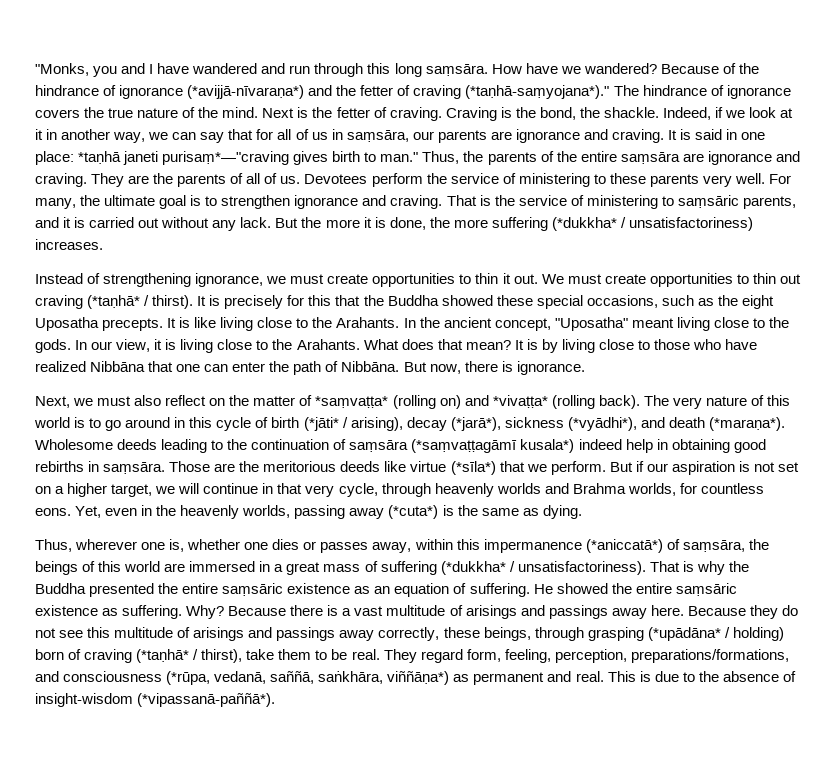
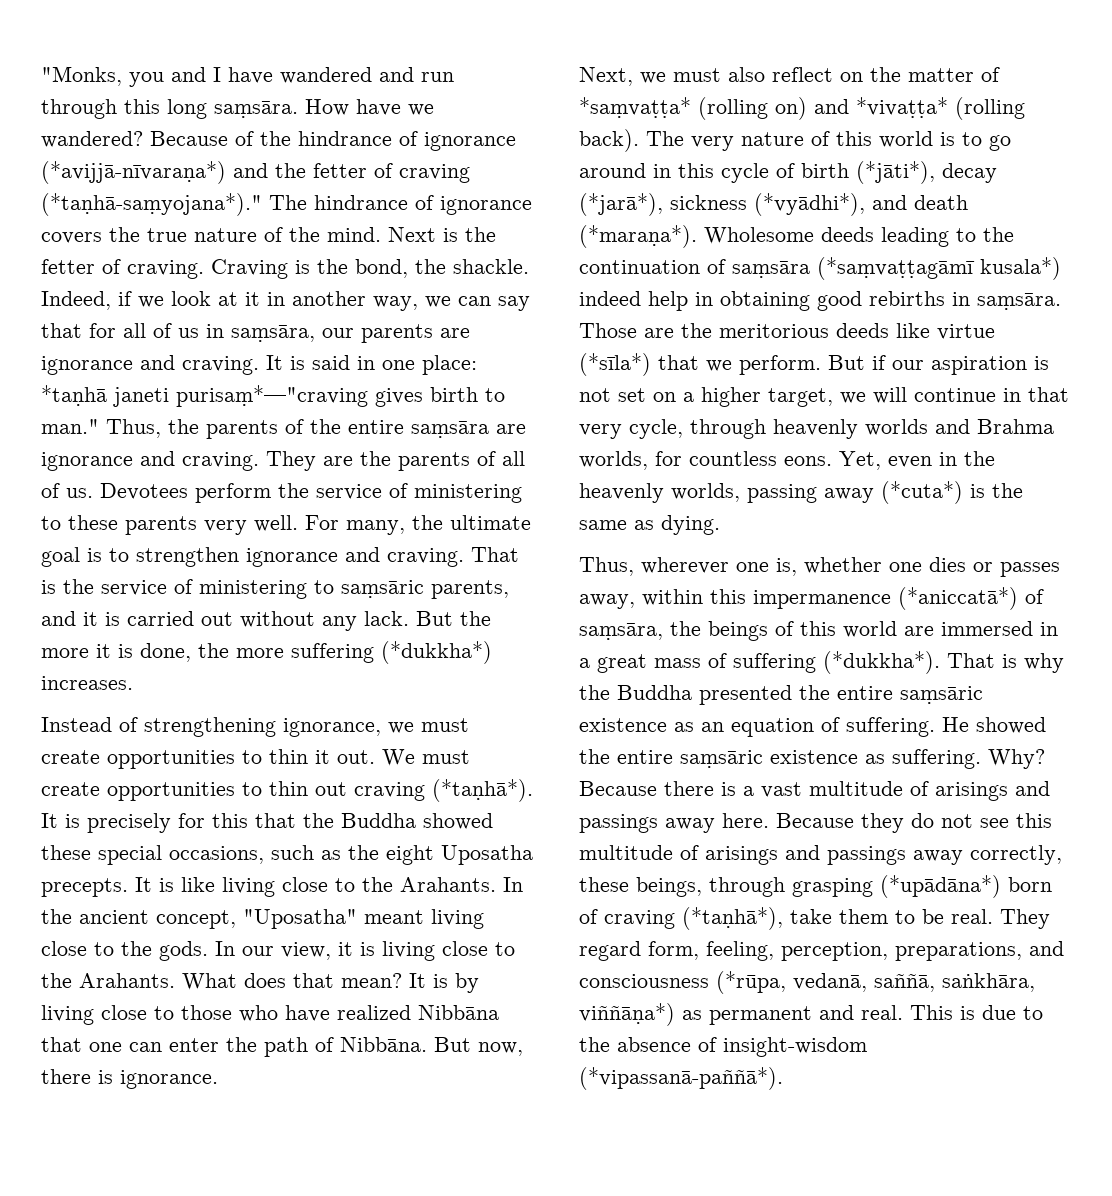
[551,217,753,231] (*dukkha* / unsatisfactoriness) -> [381,641,492,664] (*dukkha*)
[87,295,194,309] (*taṇhā* / thirst). -> [432,779,533,802] (*taṇhā*).
[303,417,403,431] (*jāti* / arising), -> [856,161,935,184] (*jāti*),
[440,561,646,575] (*dukkha* / unsatisfactoriness). -> [823,651,940,674] (*dukkha*).
[647,627,784,641] [35,649,243,663] (*upādāna* / holding) born of craving (*taṇhā* / thirst), -> [880,875,1052,898] [579,907,783,930] (*upādāna*) born of craving (*taṇhā*),
[630,649,789,663] preparations/formations, -> [895,942,1022,961] preparations,

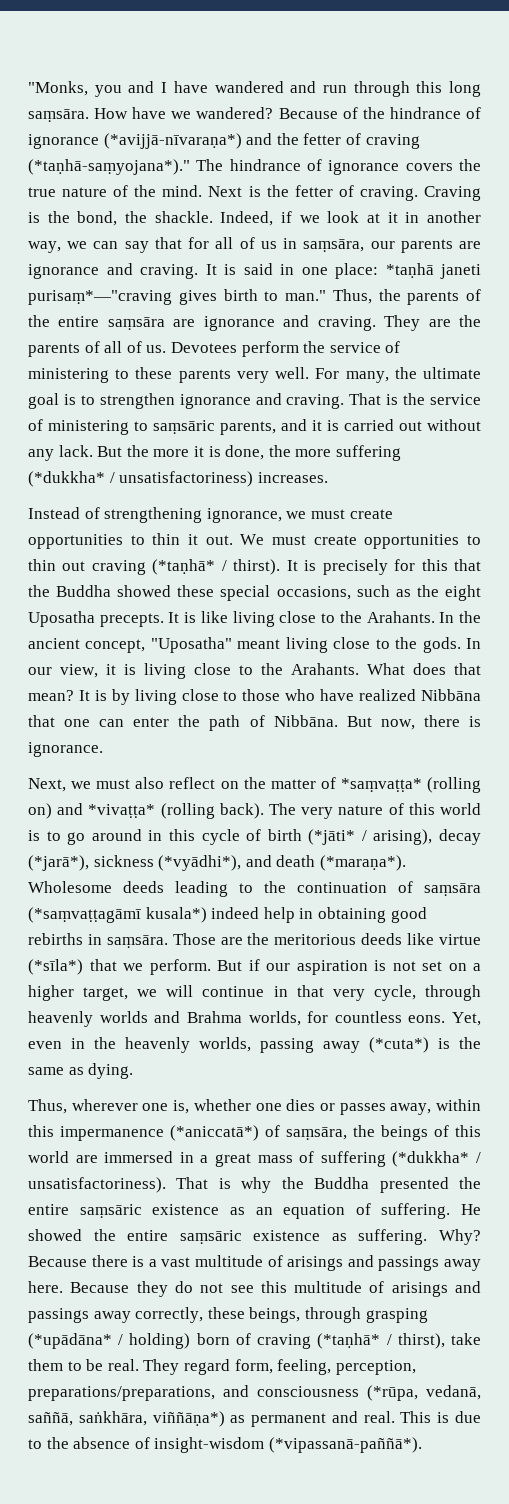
[381,641,492,664] (*dukkha*) -> [28,471,254,487] (*dukkha* / unsatisfactoriness)
[432,779,533,802] (*taṇhā*). -> [152,559,281,575] (*taṇhā* / thirst).
[856,161,935,184] (*jāti*), -> [308,829,433,845] (*jāti* / arising),
[823,651,940,674] (*dukkha*). -> [392,1151,482,1167] [28,1177,166,1193] (*dukkha* / unsatisfactoriness).
[880,875,1052,898] [579,907,783,930] (*upādāna*) born of craving (*taṇhā*), -> [28,1333,445,1349] (*upādāna* / holding) born of craving (*taṇhā* / thirst),
[895,942,1022,961] preparations, -> [28,1386,215,1401] preparations/preparations,

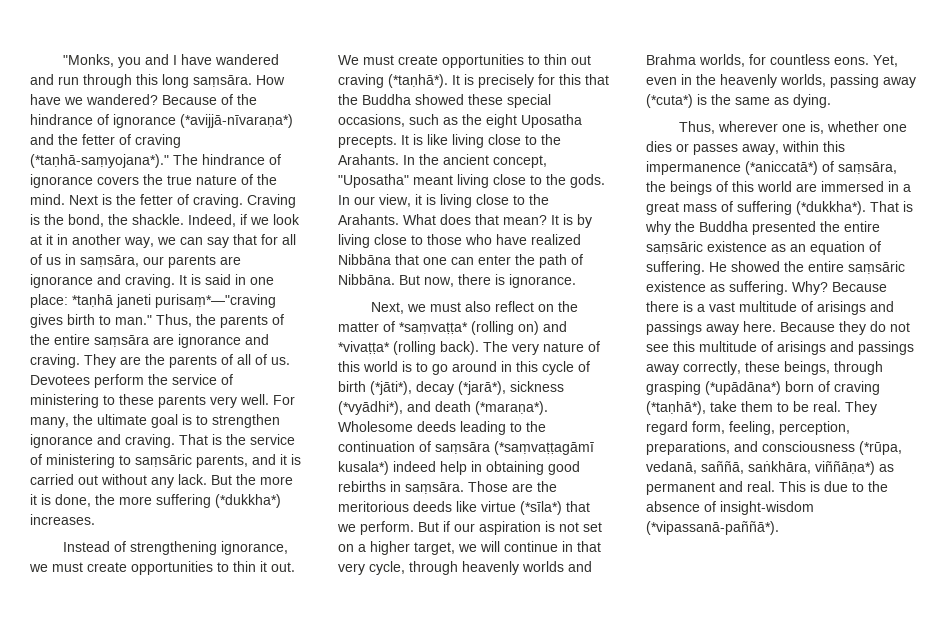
[28,471,254,487] (*dukkha* / unsatisfactoriness) -> [215,494,281,508] (*dukkha*)
[152,559,281,575] (*taṇhā* / thirst). -> [388,74,448,88] (*taṇhā*).
[308,829,433,845] (*jāti* / arising), -> [370,381,412,395] (*jāti*),
[392,1151,482,1167] [28,1177,166,1193] (*dukkha* / unsatisfactoriness). -> [796,201,866,215] (*dukkha*).
[28,1333,445,1349] (*upādāna* / holding) born of craving (*taṇhā* / thirst), -> [705,381,880,395] [646,401,706,415] (*upādāna*) born of craving (*taṇhā*),
[28,1386,215,1401] preparations/preparations, -> [646,441,730,455] preparations,

